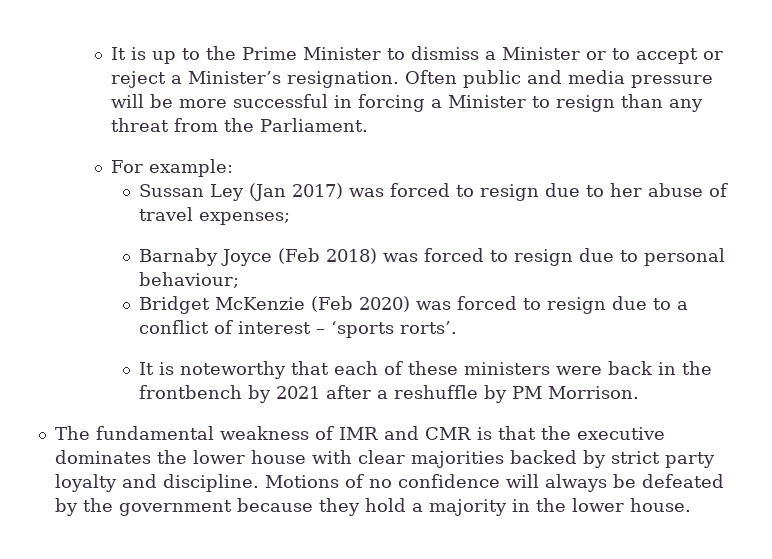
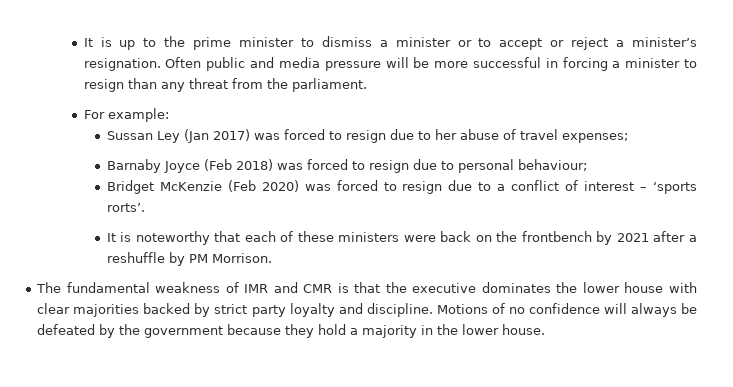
[242,47,382,60] Prime Minister -> [193,37,295,50] prime minister
[502,47,581,60] Minister -> [395,37,451,47] minister
[188,71,282,84] Minister’s -> [631,37,697,47] minister’s
[448,95,527,108] Minister -> [625,58,681,68] minister
[260,118,369,132] Parliament. -> [291,78,367,92] parliament.
[658,362,677,375] in -> [475,235,492,242] on

